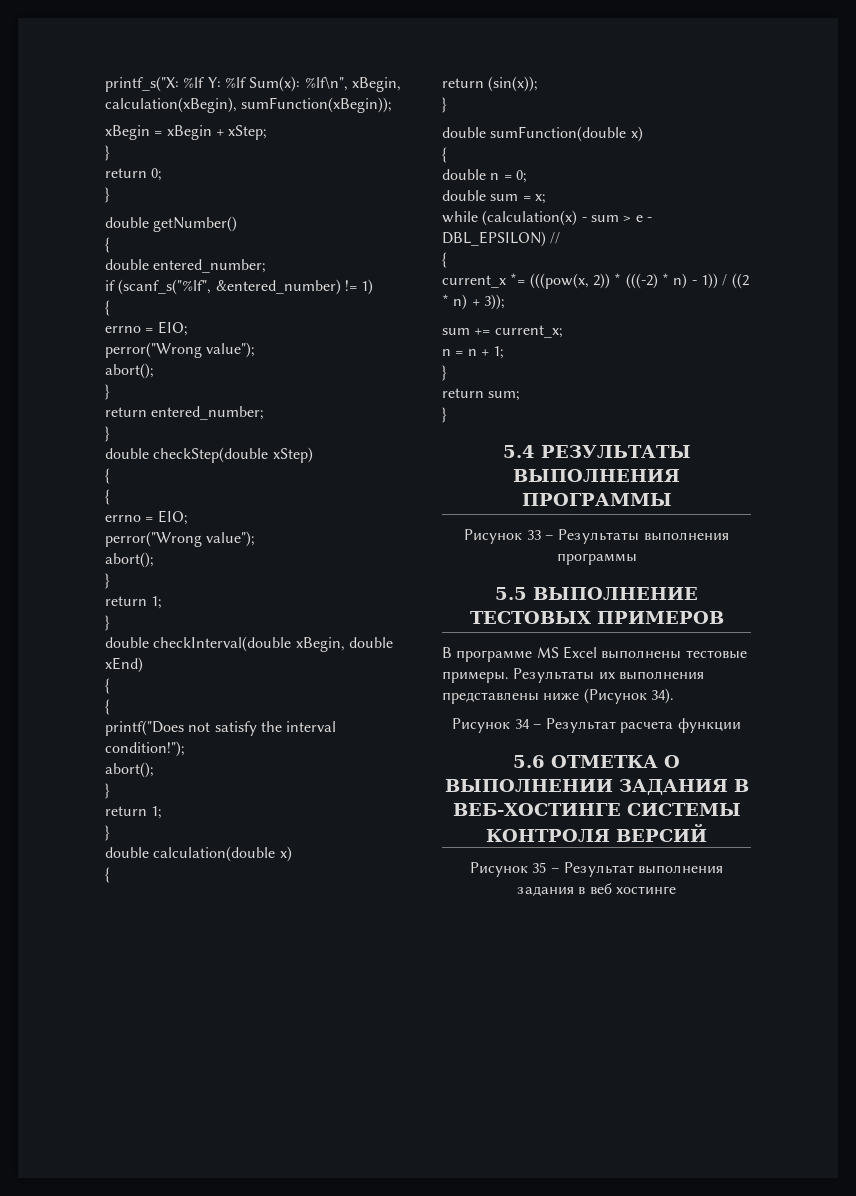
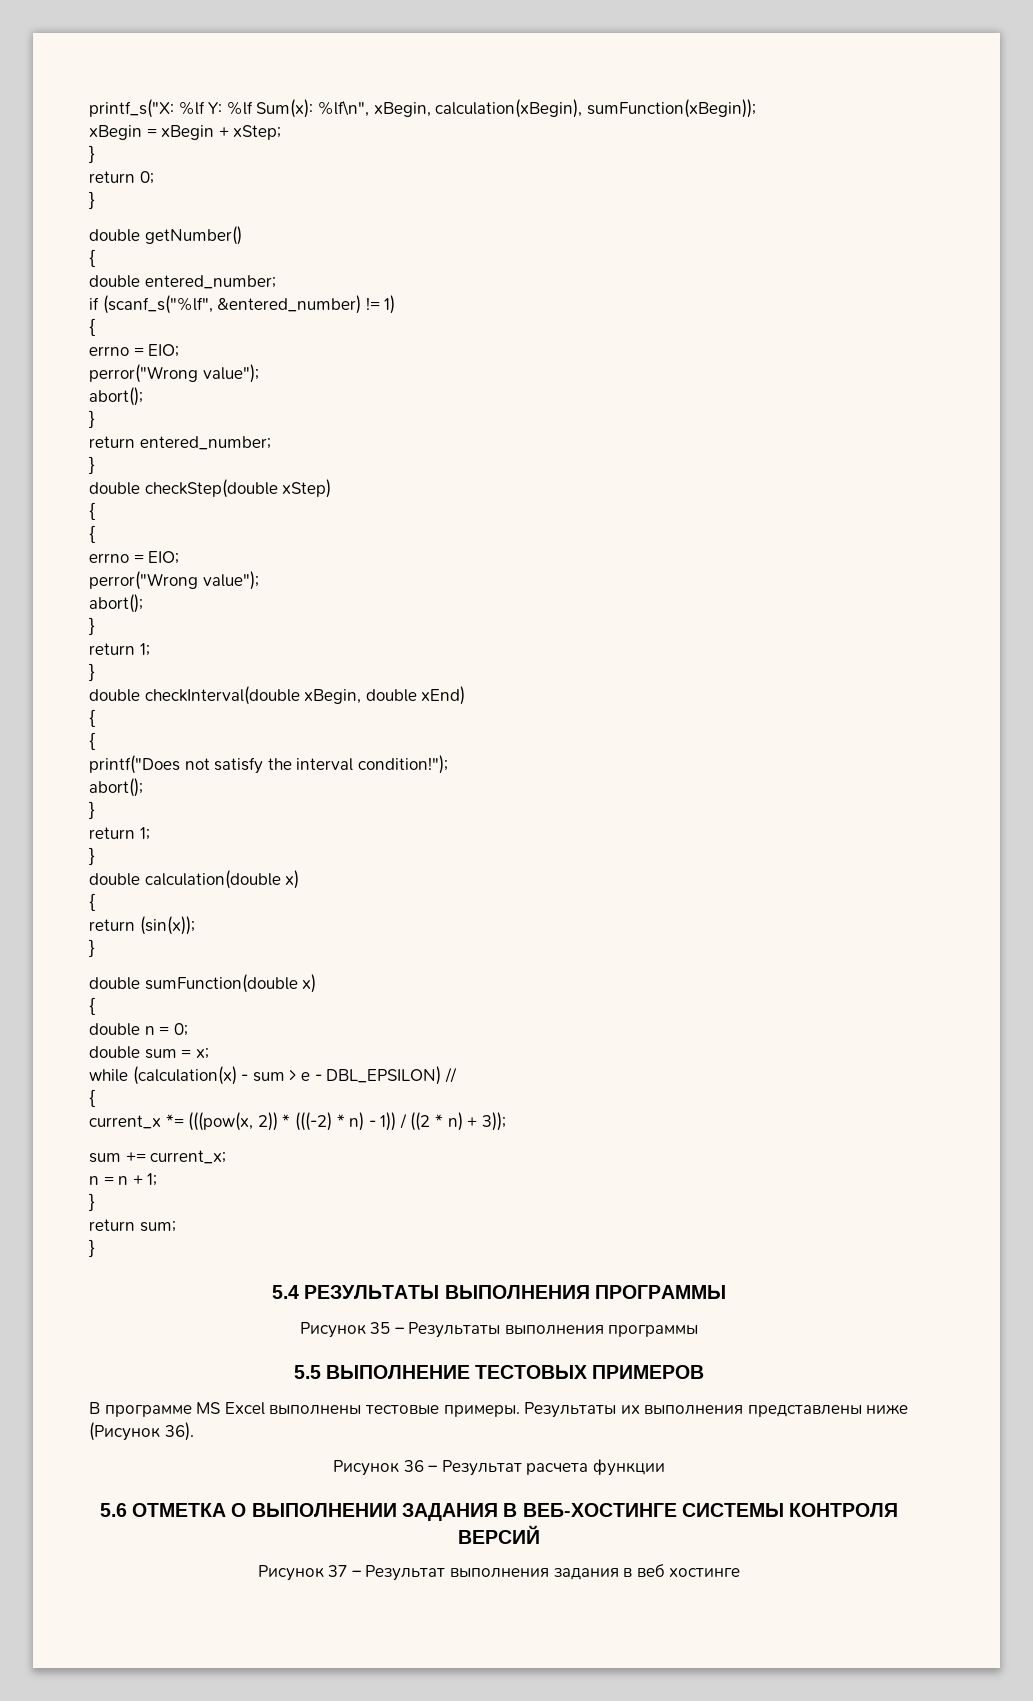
[526,530,541,540] 33 -> [370,1322,391,1334] 35
[650,688,674,704] [452,718,530,733] 34). // Рисунок 34 -> [164,1422,194,1441] [333,1460,424,1476] 36). // Рисунок 36
[532,862,547,873] 35 -> [328,1565,348,1577] 37

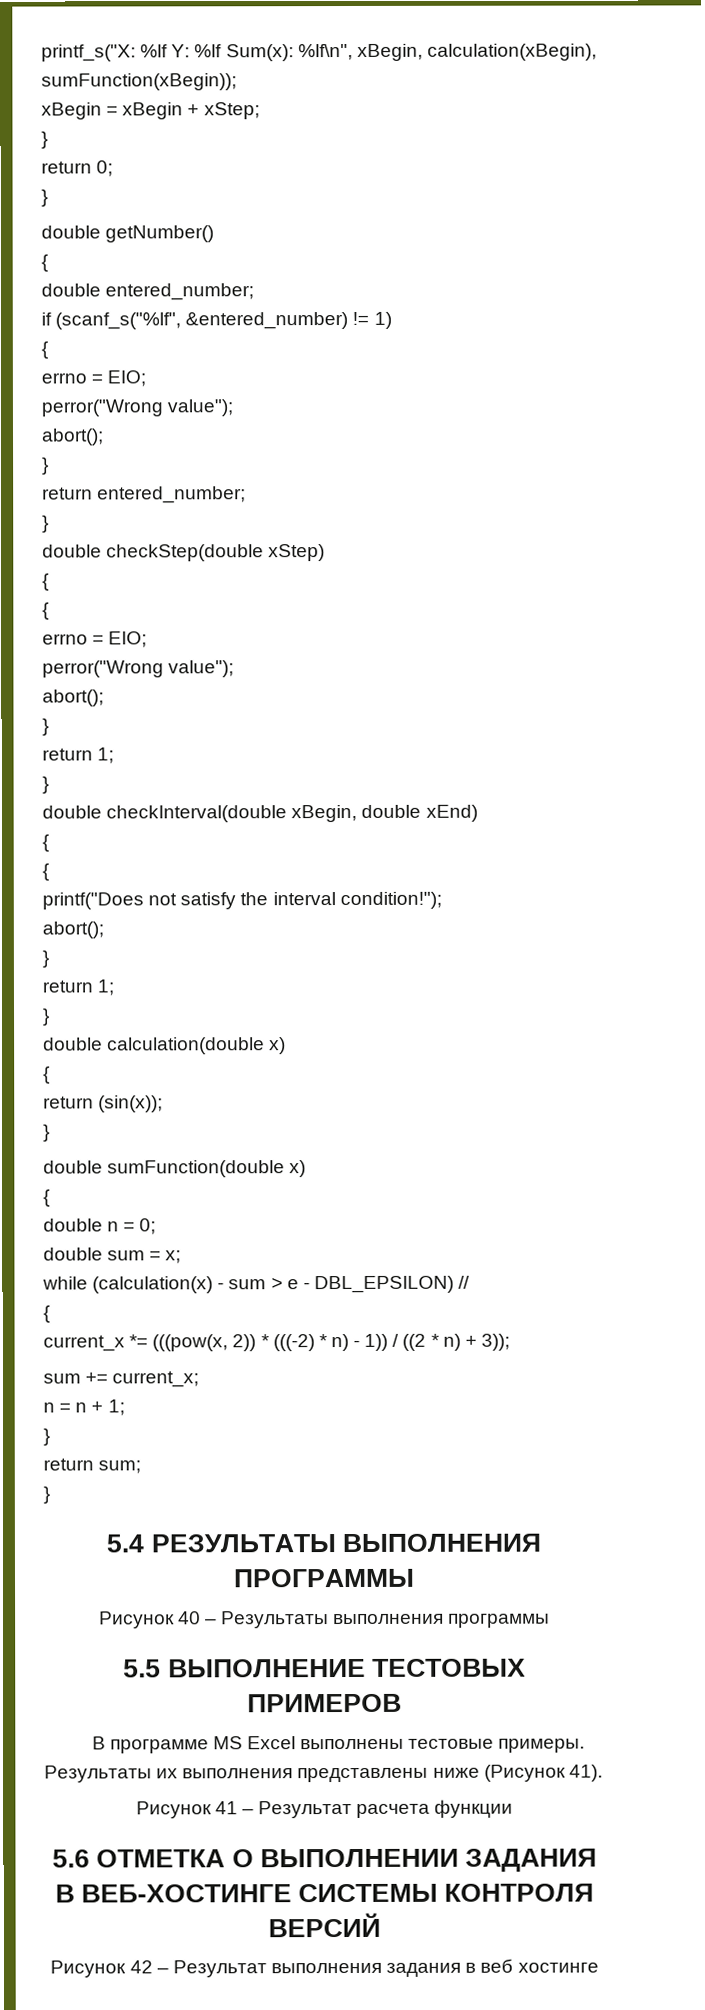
[370,1322,391,1334] 35 -> [177,1611,201,1625] 40
[164,1422,194,1441] [333,1460,424,1476] 36). // Рисунок 36 -> [568,1764,603,1782] [135,1801,238,1819] 41). // Рисунок 41
[328,1565,348,1577] 37 -> [129,1960,153,1974] 42

